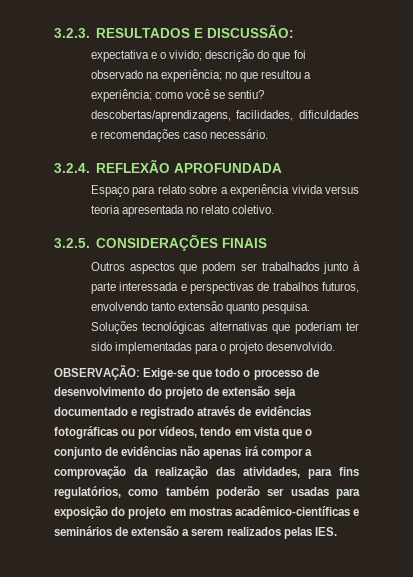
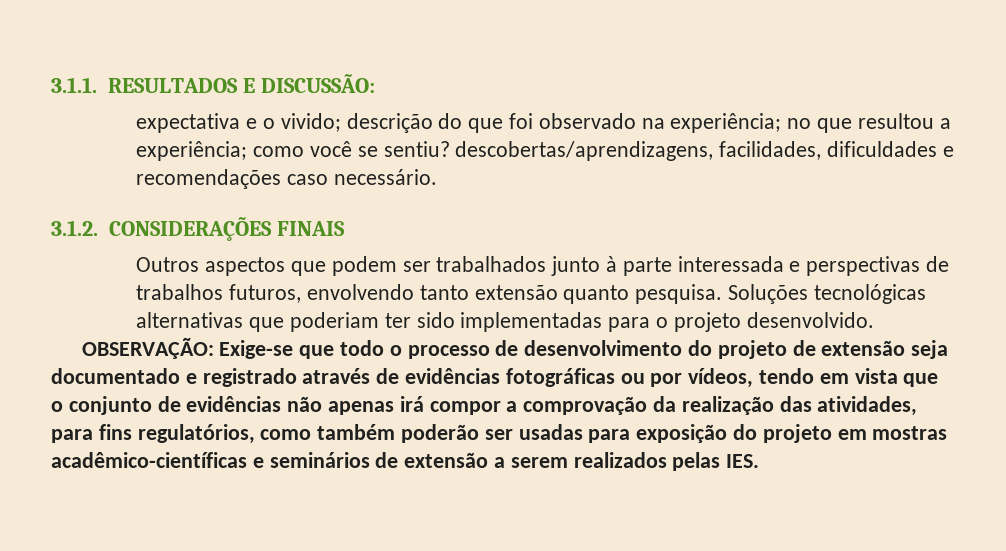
[54,28,90,38] 3.2.3. -> [51,77,97,93] 3.1.1.
[54,159,282,173] [90,184,359,197] [90,205,275,217] [54,238,90,248] 3.2.4. REFLEXÃO APROFUNDADA // Espaço para relato sobre a experiência vivida versus teoria apresentada no relato coletivo. // 3.2.5. -> [51,220,98,236] 3.1.2.

